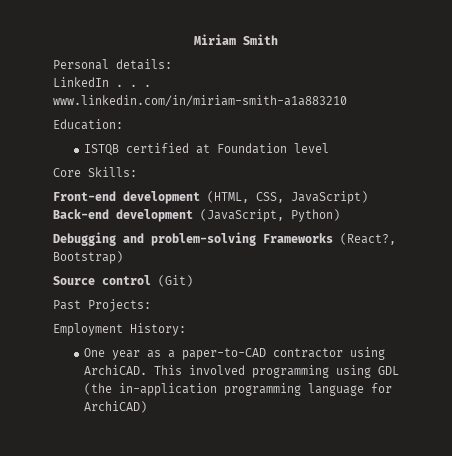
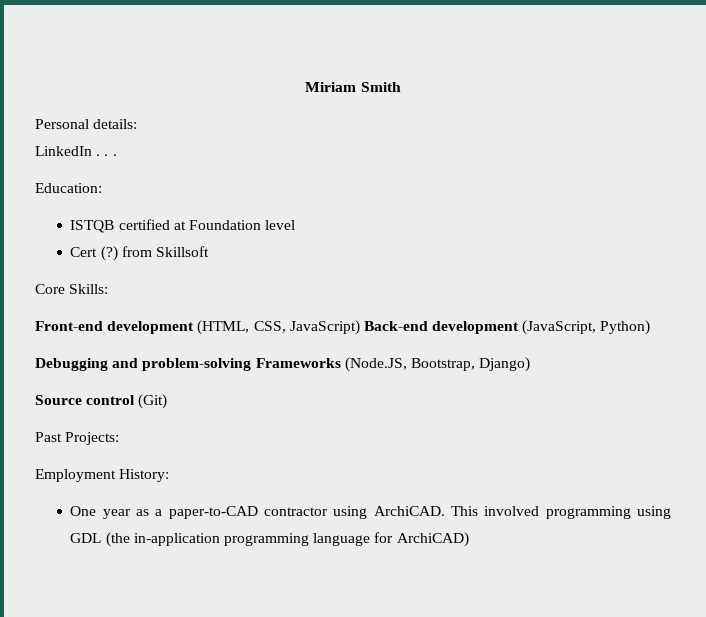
[53,95,347,107] www.linkedin.com/in/miriam-smith-a1a883210 -> (117, 155) none
(330, 148) none -> [70,246,210,261] // Cert (?) from Skillsoft
[340,233,396,245] [53,251,123,264] (React?, Bootstrap) -> [344,357,531,372] (Node.JS, Bootstrap, Django)

